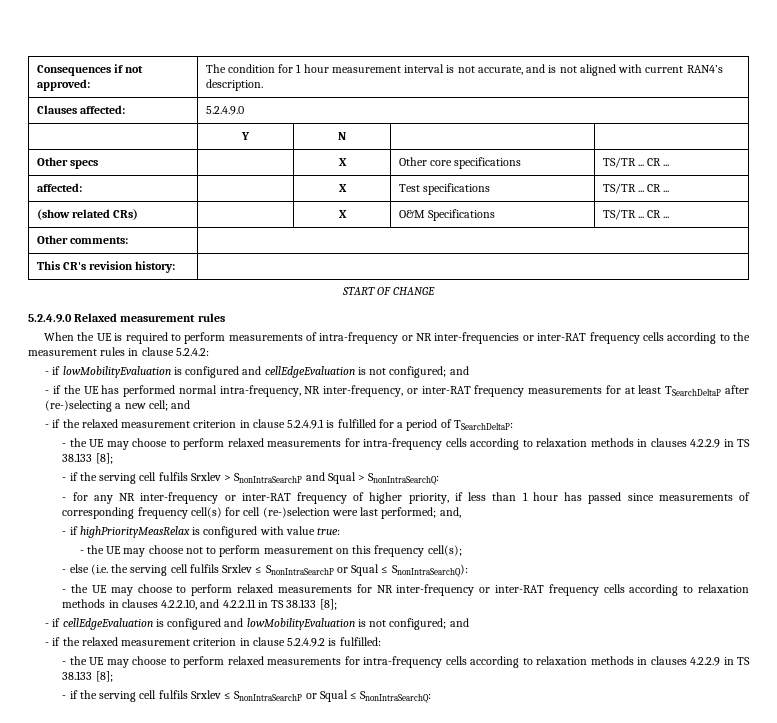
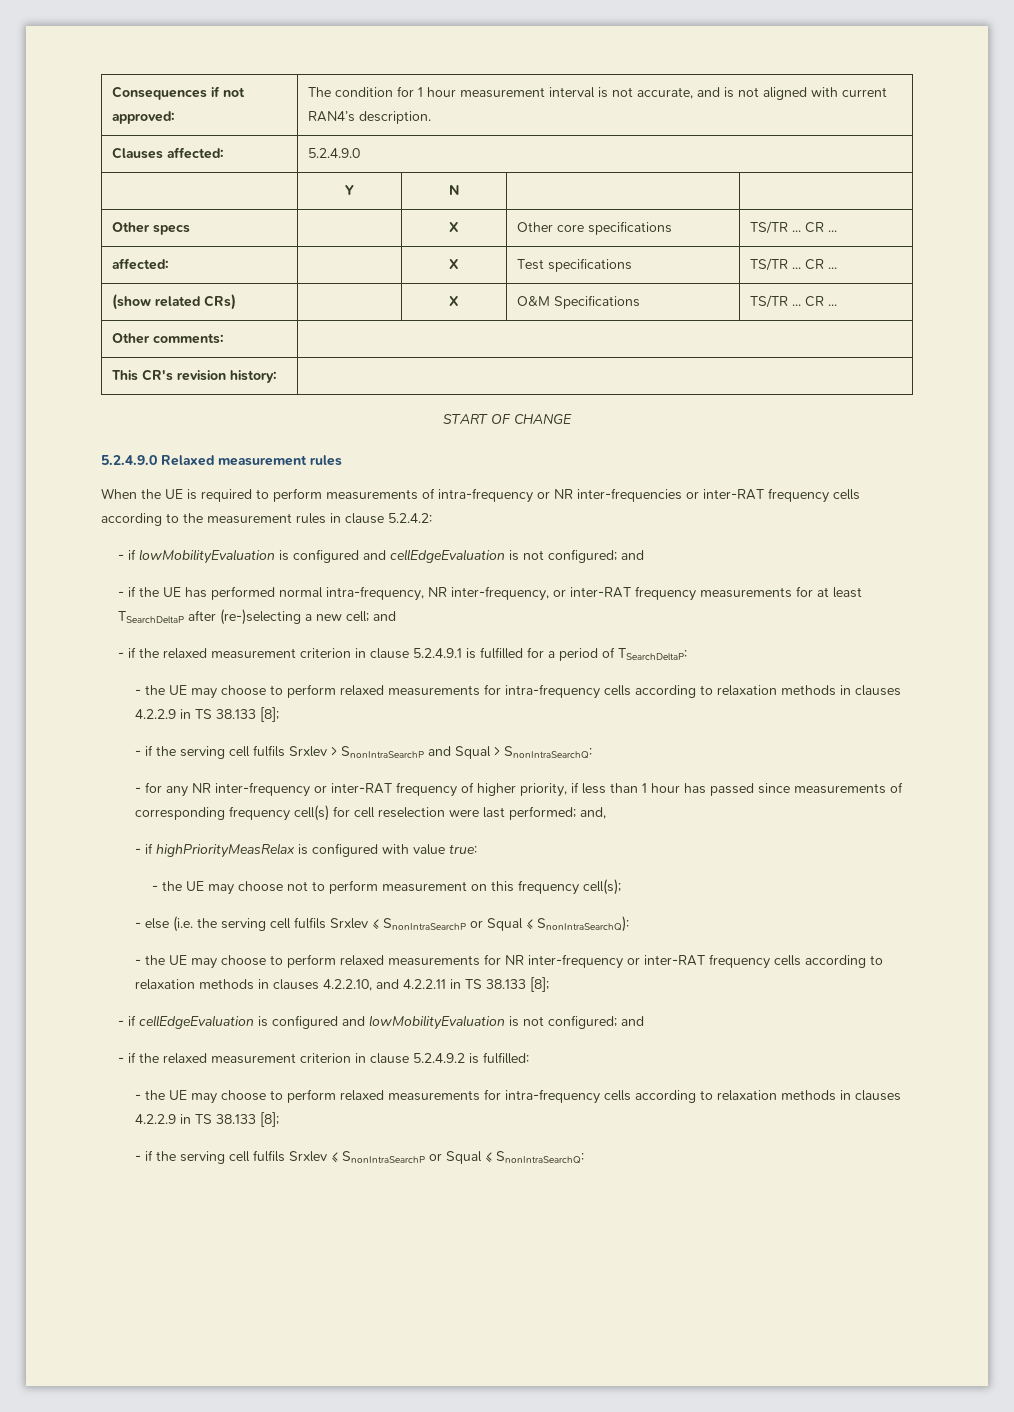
[262,507,330,518] (re-)selection -> [377,807,445,818] reselection

